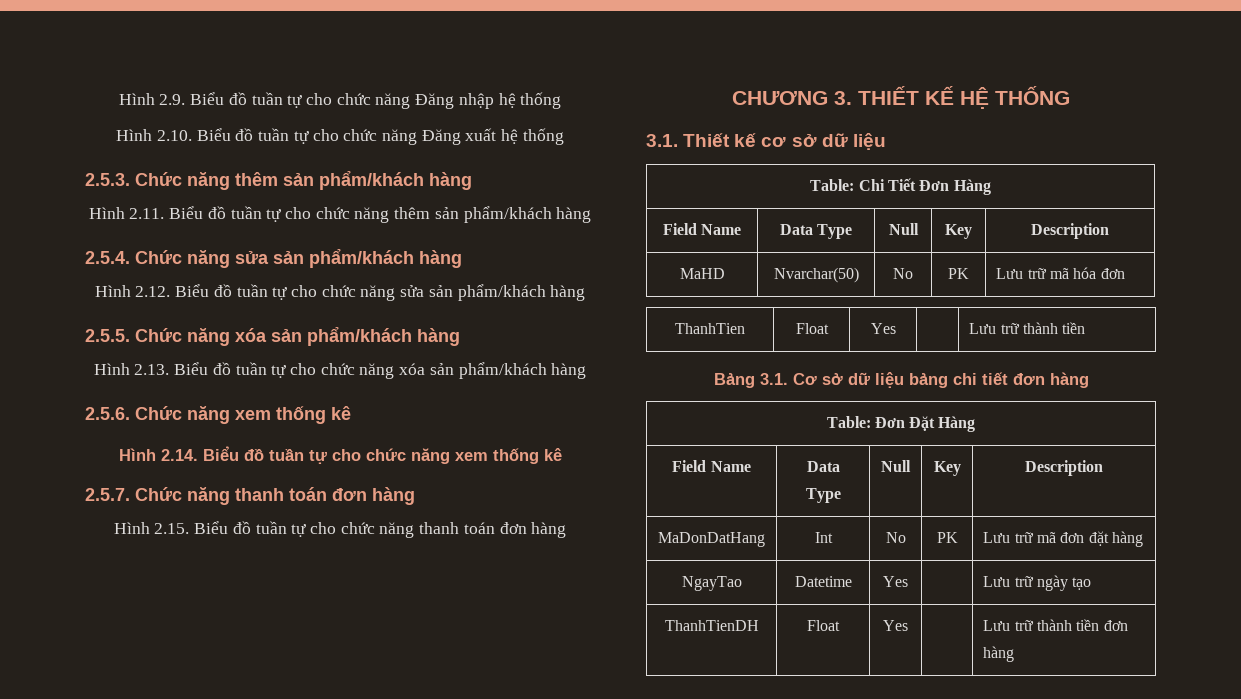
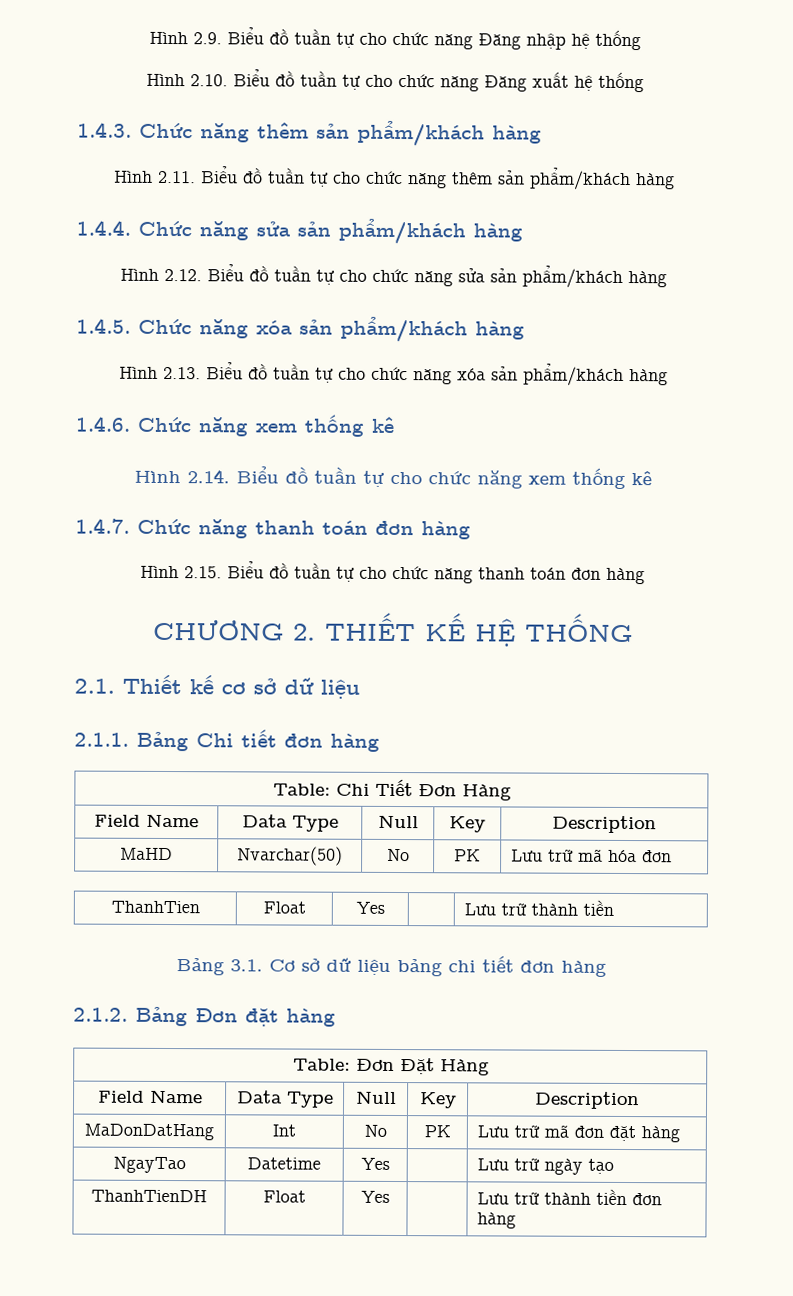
[85,173,130,186] 2.5.3. -> [77,122,132,138] 1.4.3.
[85,251,130,264] 2.5.4. -> [76,220,131,236] 1.4.4.
[85,329,130,342] 2.5.5. -> [76,318,131,334] 1.4.5.
[85,407,130,420] 2.5.6. -> [75,416,131,432] 1.4.6.
[85,488,130,501] 2.5.7. -> [75,518,130,534] 1.4.7.
[834,91,852,105] 3. -> [292,623,316,641] 2.
[646,134,678,147] 3.1. -> [74,678,115,694] 2.1.
(886, 141) none -> [74,729,380,752] // 2.1.1. Bảng Chi tiết đơn hàng
(1089, 380) none -> [73,1006,336,1027] // 2.1.2. Bảng Đơn đặt hàng

